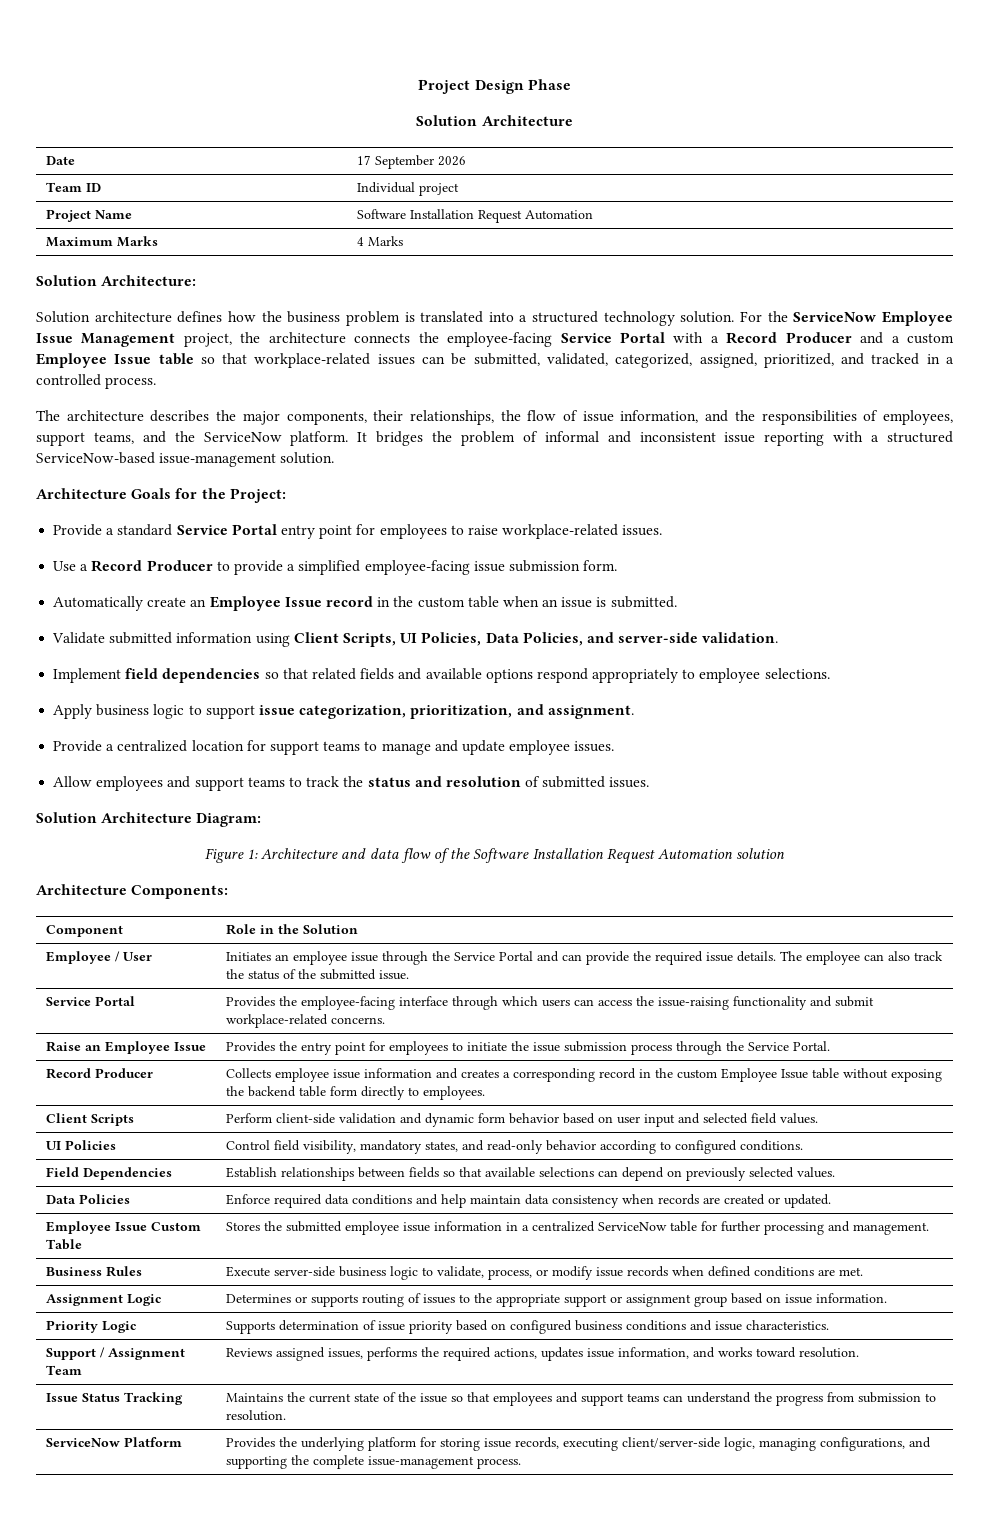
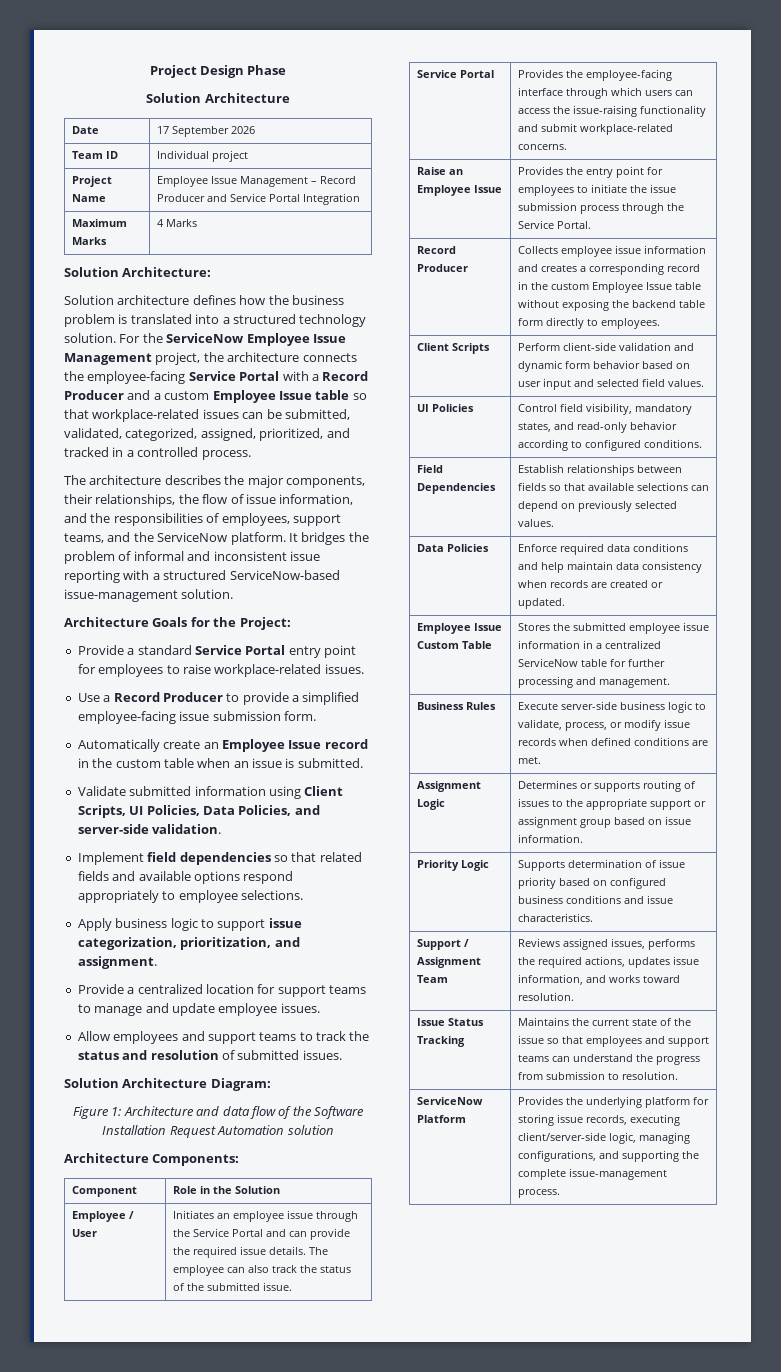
[356,209,593,223] Software Installation Request Automation -> [156,176,356,187] [156,193,360,205] Employee Issue Management – Record Producer and Service Portal Integration

